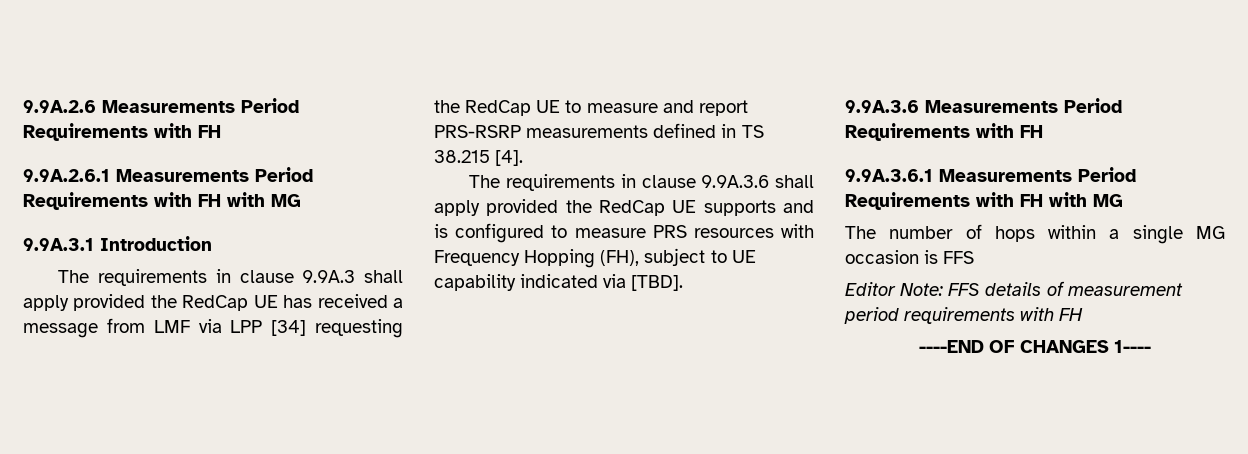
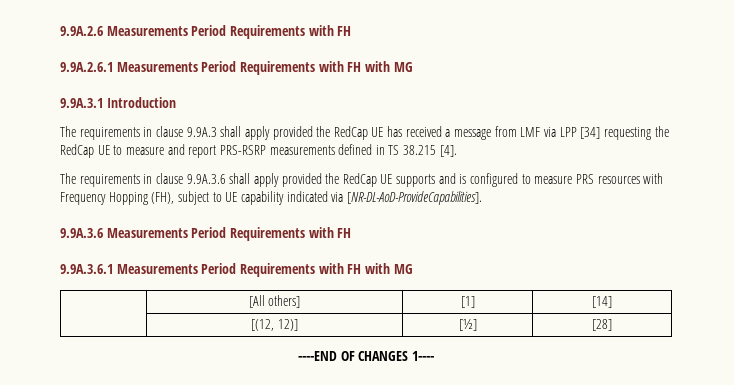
[631,275,684,291] [TBD]. -> [346,191,482,205] [NR-DL-AoD-ProvideCapabilities].
[845,224,1225,244] [845,250,975,264] [845,281,1183,296] [844,307,1084,324] // The number of hops within a single MG occasion is FFS // Editor Note: FFS details of measurement period requirements with FH -> [248,295,301,308] [460,296,475,308] [592,296,612,308] [251,319,298,331] [458,319,477,331] [592,319,612,331] // | [All others] | [1] | [14] // | [(12, 12)] | [½] | [28]

